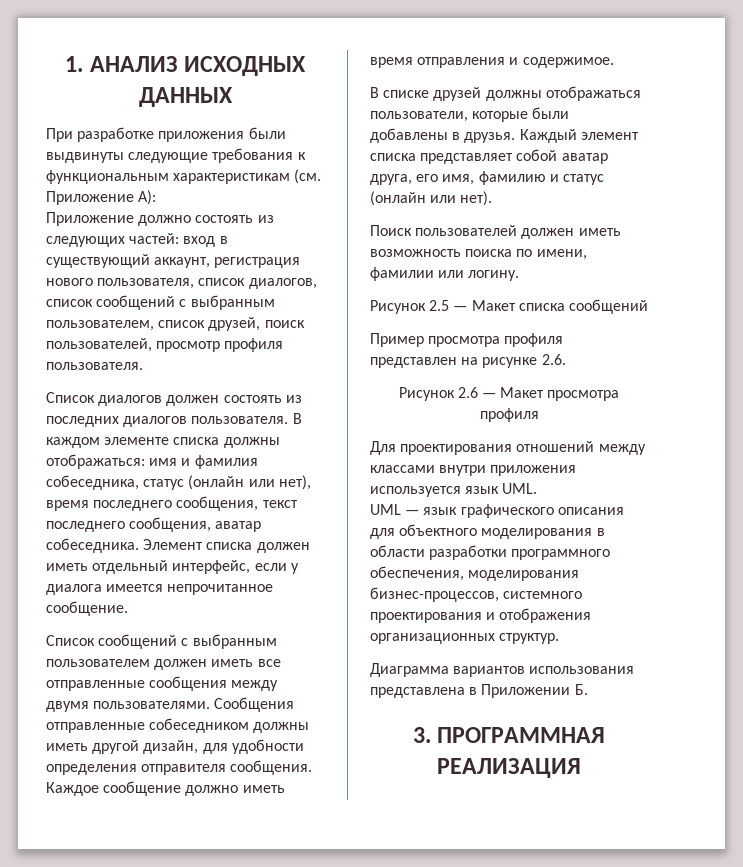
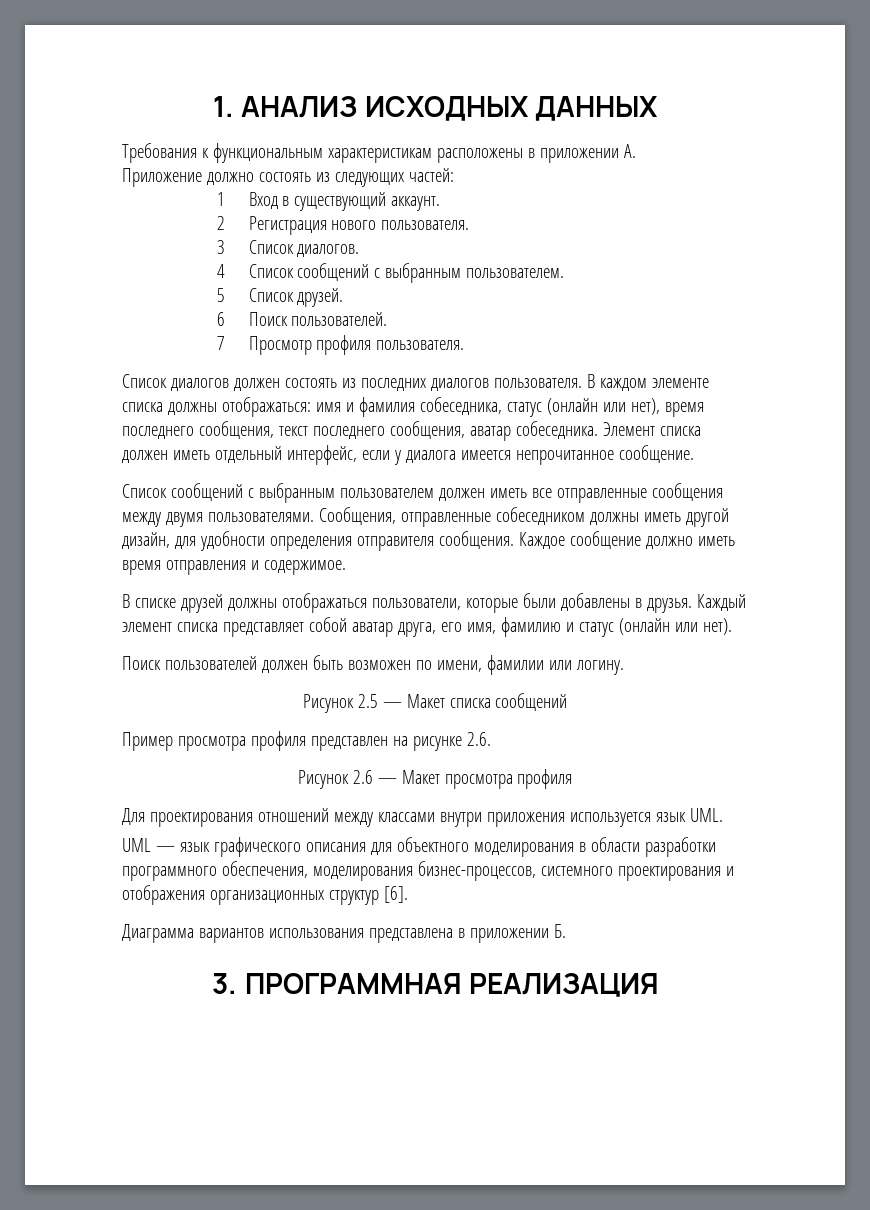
[46,127,286,142] [46,148,306,163] [46,169,322,184] [46,190,157,205] При разработке приложения были выдвинуты следующие требования к функциональным характеристикам (см. Приложение А): -> [122,143,636,163] Требования к функциональным характеристикам расположены в приложении А.
[183,236,228,247] [46,254,301,268] [46,278,317,289] [46,295,275,310] [46,317,305,331] [46,338,221,352] вход в существующий аккаунт, регистрация нового пользователя, список диалогов, список сообщений с выбранным пользователем, список друзей, поиск пользователей, просмотр -> [216,192,441,211] [216,216,470,235] [216,240,360,257] [216,263,565,283] [216,288,344,307] [216,312,388,326] [216,336,312,355] // 1 Вход в существующий аккаунт. // 2 Регистрация нового пользователя. // 3 Список диалогов. // 4 Список сообщений с выбранным пользователем. // 5 Список друзей. // 6 Поиск пользователей. // 7 Просмотр
[214,697,295,712] Сообщения -> [318,507,396,525] Сообщения,
[578,228,621,236] [370,249,513,257] иметь возможность поиска -> [312,655,411,670] быть возможен
[499,633,560,644] структур. -> [328,886,408,905] структур [6].
[481,684,571,698] Приложении -> [469,928,549,943] приложении

